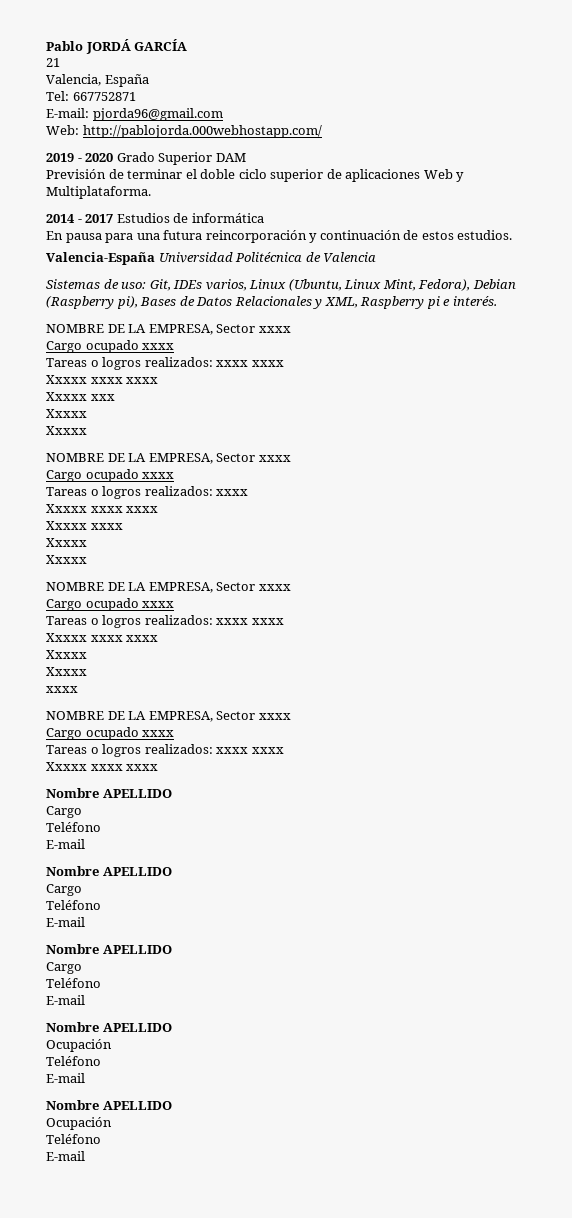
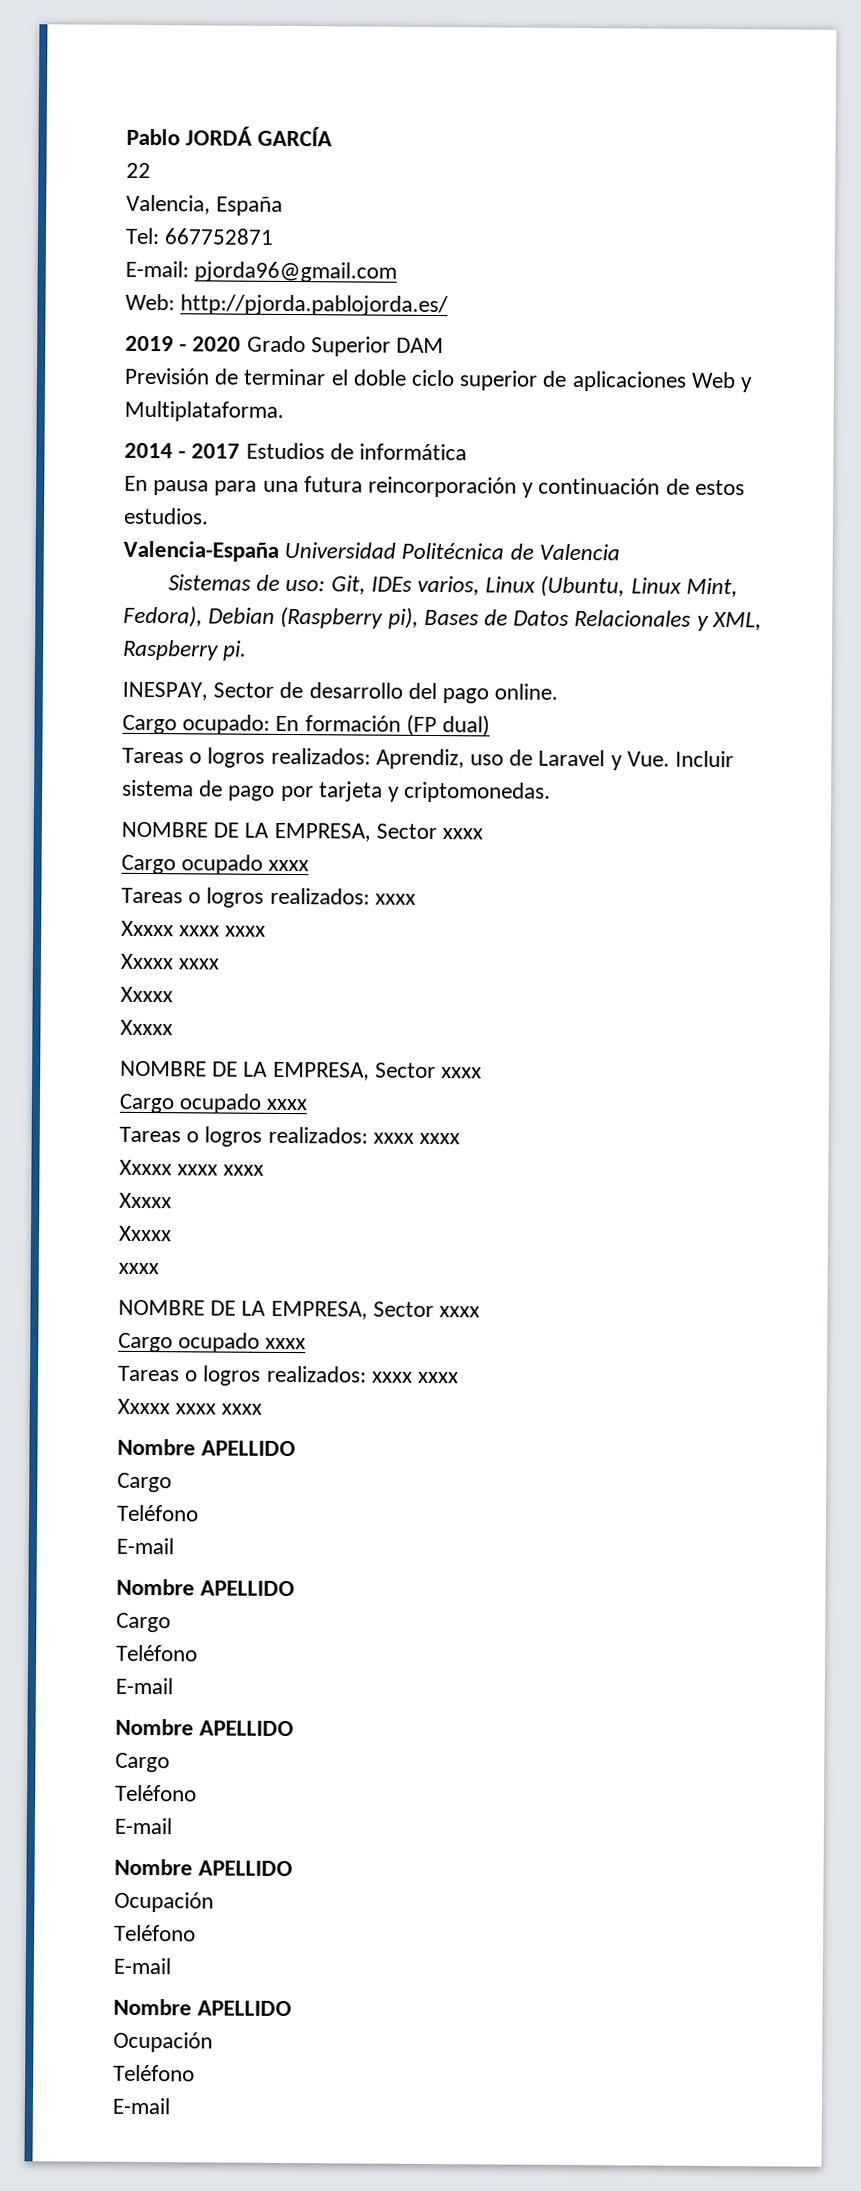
[46,58,60,67] 21 -> [126,162,151,179] 22
[82,125,322,138] http://pablojorda.000webhostapp.com/ -> [180,294,449,317] http://pjorda.pablojorda.es/
[426,296,497,309] [46,324,291,335] [46,340,175,353] [46,357,284,370] [46,375,159,384] [46,392,115,401] [46,409,87,418] [46,426,87,435] pi e interés. // NOMBRE DE LA EMPRESA, Sector xxxx // Cargo ocupado xxxx // Tareas o logros realizados: xxxx xxxx // Xxxxx xxxx xxxx // Xxxxx xxx // Xxxxx // Xxxxx -> [223,640,248,661] [122,681,559,704] [122,714,491,737] [122,747,735,771] [122,779,552,803] pi. // INESPAY, Sector de desarrollo del pago online. // Cargo ocupado: En formación (FP dual) // Tareas o logros realizados: Aprendiz, uso de Laravel y Vue. Incluir sistema de pago por tarjeta y criptomonedas.

